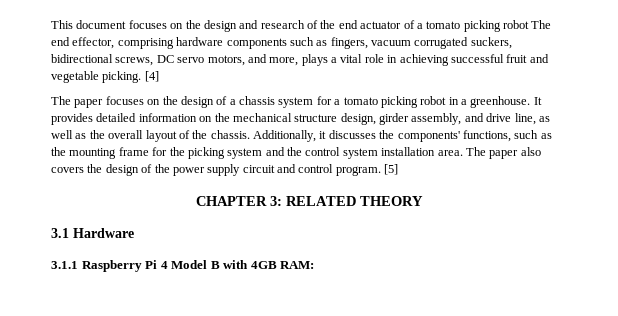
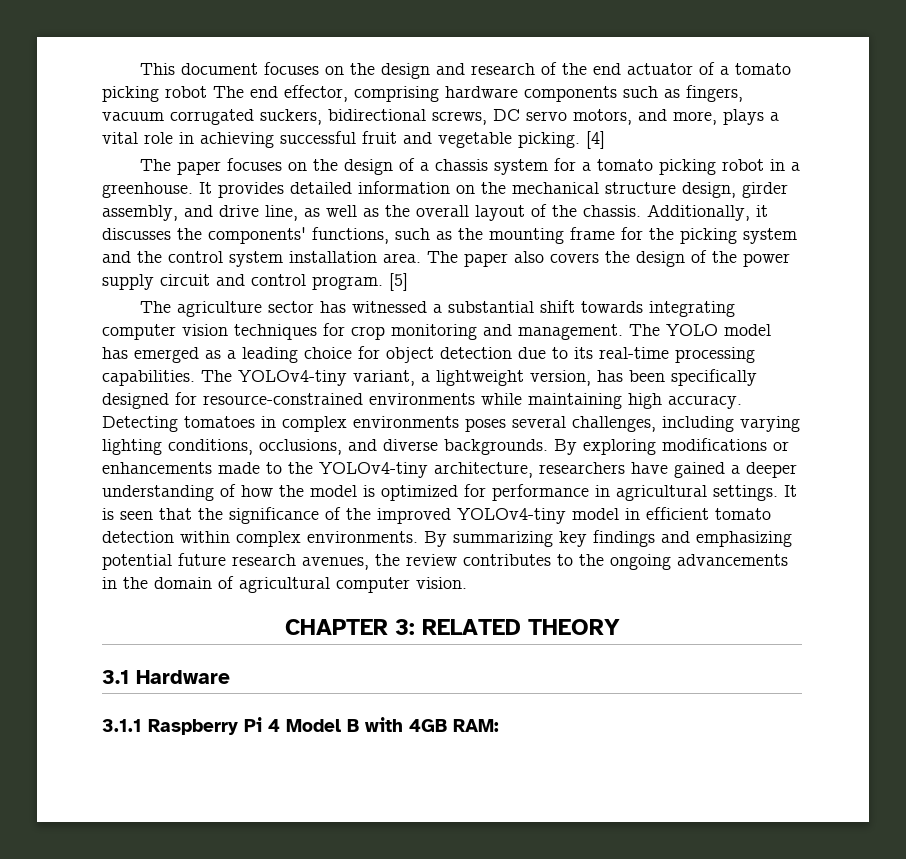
(399, 169) none -> [139,300,735,317] [102,323,771,340] [102,346,755,363] [102,369,757,386] [102,392,742,409] [102,416,800,432] [102,438,789,455] [102,462,797,478] [102,484,797,501] [102,507,771,524] [102,530,792,547] [102,553,788,570] [102,576,467,593] // The agriculture sector has witnessed a substantial shift towards integrating computer vision techniques for crop monitoring and management. The YOLO model has emerged as a leading choice for object detection due to its real-time processing capabilities. The YOLOv4-tiny variant, a lightweight version, has been specifically designed for resource-constrained environments while maintaining high accuracy. Detecting tomatoes in complex environments poses several challenges, including varying lighting conditions, occlusions, and diverse backgrounds. By exploring modifications or enhancements made to the YOLOv4-tiny architecture, researchers have gained a deeper understanding of how the model is optimized for performance in agricultural settings. It is seen that the significance of the improved YOLOv4-tiny model in efficient tomato detection within complex environments. By summarizing key findings and emphasizing potential future research avenues, the review contributes to the ongoing advancements in the domain of agricultural computer vision.

